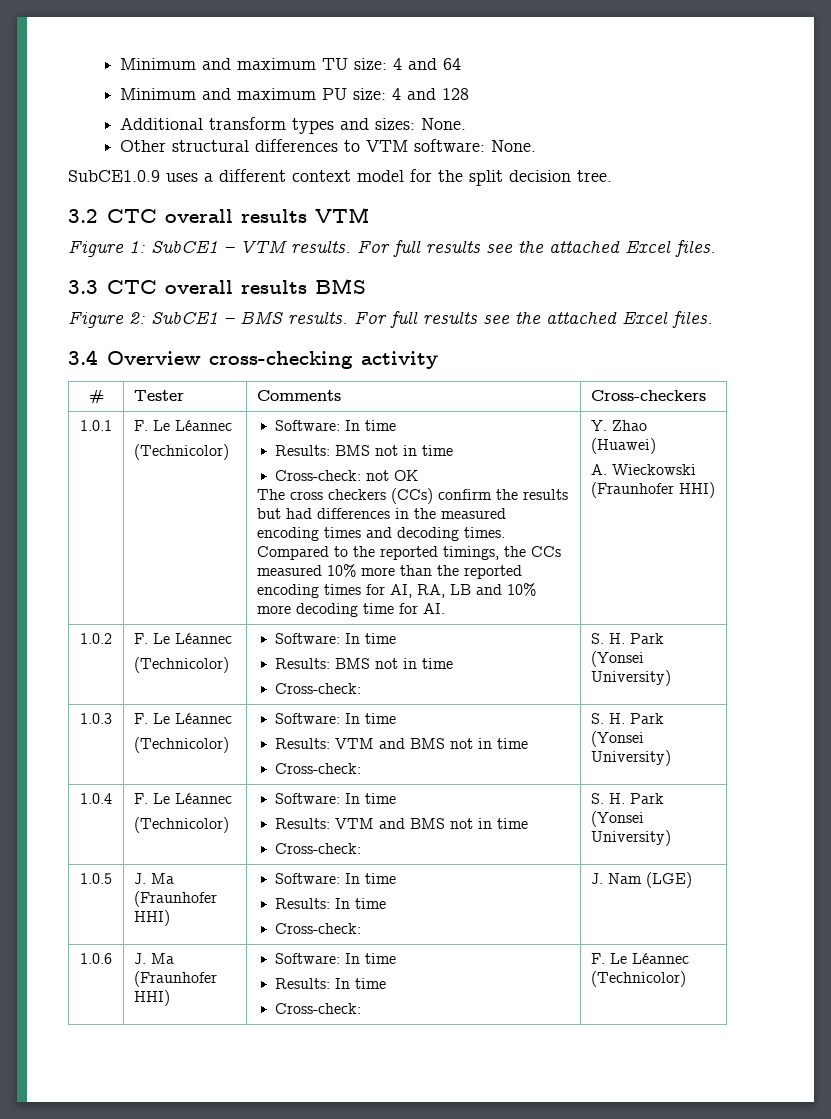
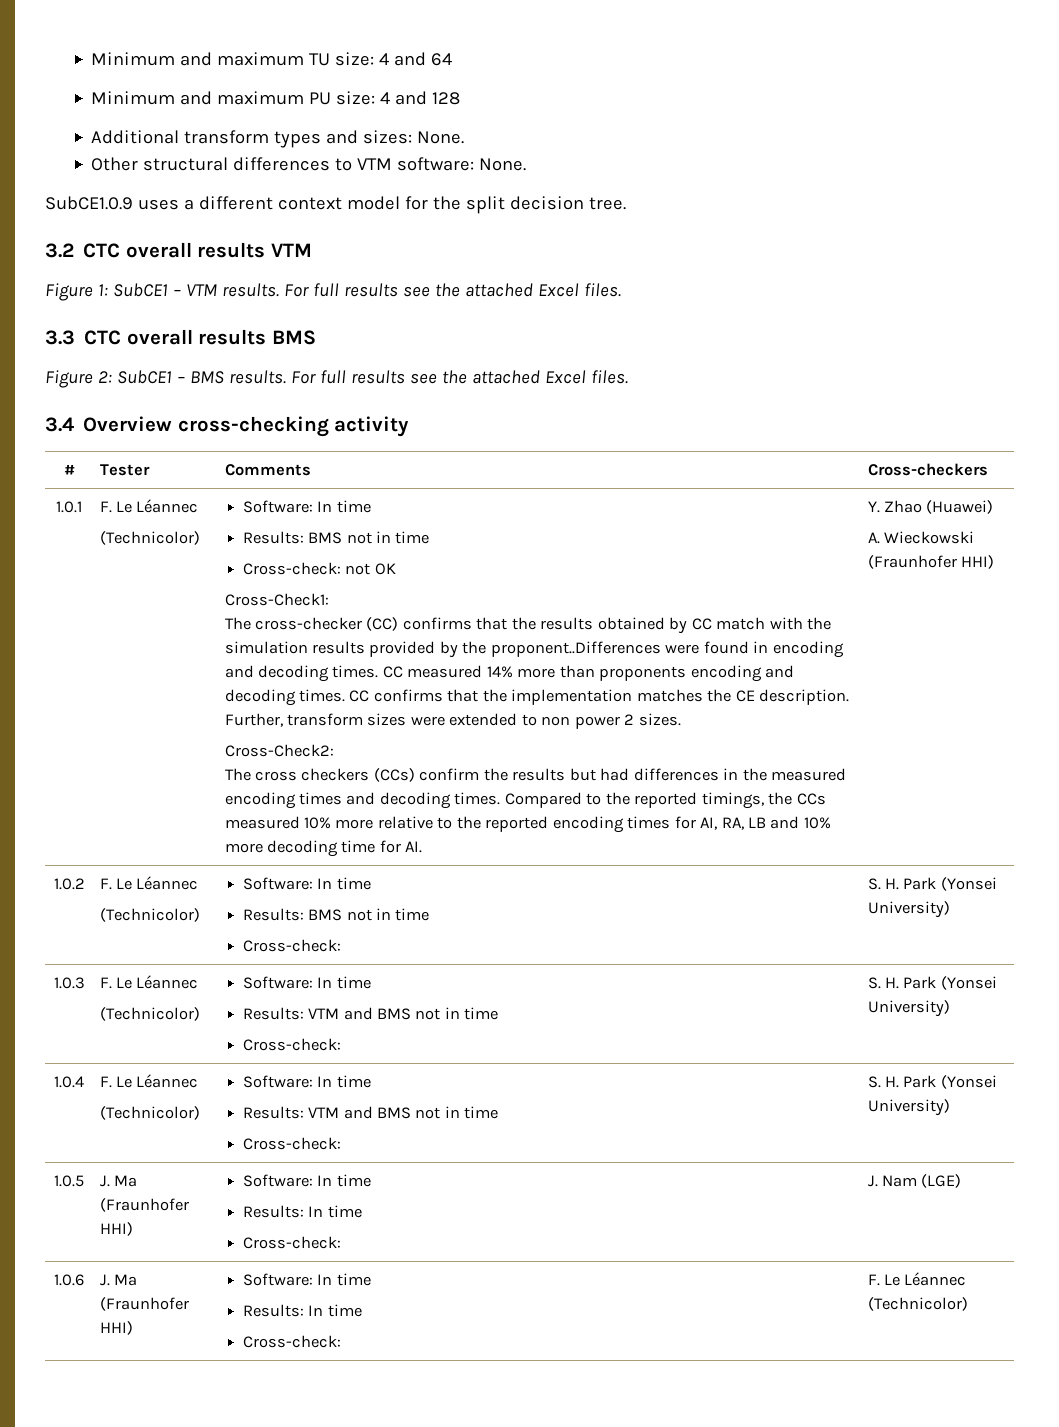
(418, 475) none -> [224,593,329,606] [224,617,831,634] [224,641,844,658] [224,665,795,682] [224,689,850,706] [224,713,681,729] [224,744,334,757] // Cross-Check1: // The cross-checker (CC) confirms that the results obtained by CC match with the simulation results provided by the proponent..Differences were found in encoding and decoding times. CC measured 14% more than proponents encoding and decoding times. CC confirms that the implementation matches the CE description. Further, transform sizes were extended to non power 2 sizes. // Cross-Check2:
[400,565,433,576] than -> [377,816,453,829] relative to

